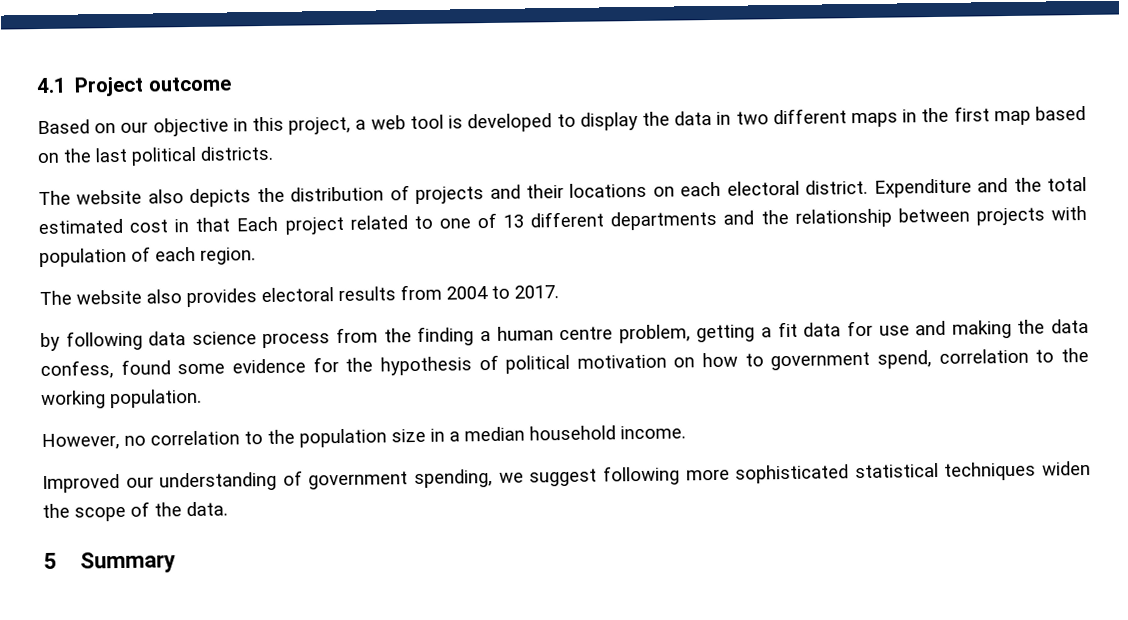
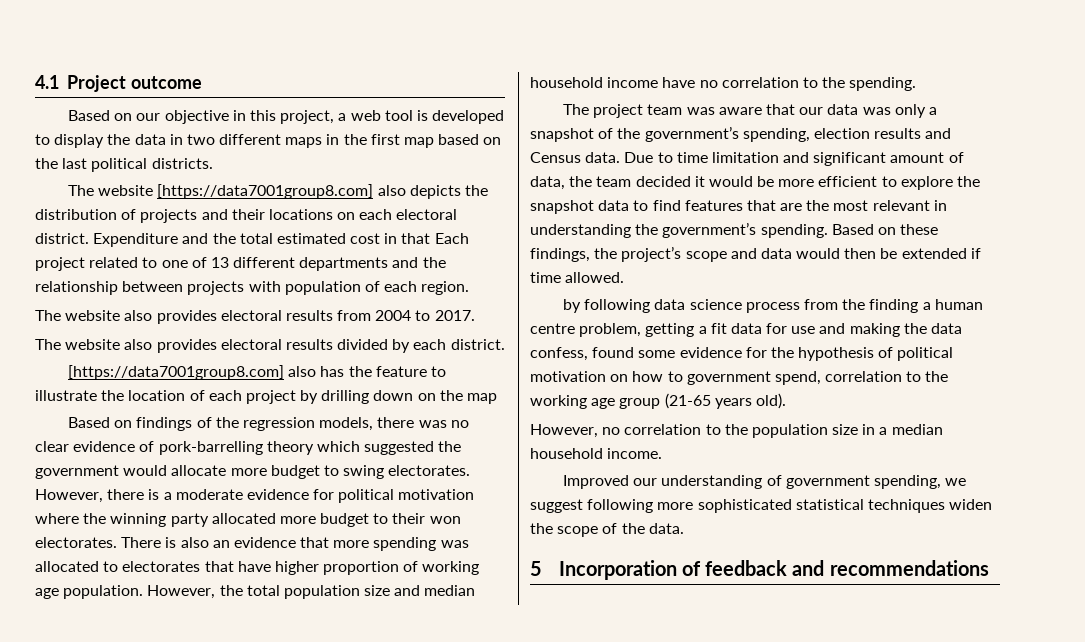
(143, 197) none -> [157,184,374,199] [https://data7001group8.com]
(559, 292) none -> [35,339,505,353] [68,365,446,380] [35,390,498,404] [68,417,469,431] [35,441,462,455] [35,465,471,479] [35,489,475,503] [35,513,461,527] [35,537,469,551] [35,561,480,575] [35,585,476,599] [530,77,917,91] [563,104,937,118] [530,126,952,142] [530,152,964,166] [530,176,981,190] [530,200,947,214] [530,222,939,238] [530,246,981,262] [530,272,625,283] // The website also provides electoral results divided by each district. // [https://data7001group8.com] also has the feature to illustrate the location of each project by drilling down on the map // Based on findings of the regression models, there was no clear evidence of pork-barrelling theory which suggested the government would allocate more budget to swing electorates. However, there is a moderate evidence for political motivation where the winning party allocated more budget to their won electorates. There is also an evidence that more spending was allocated to electorates that have higher proportion of working age population. However, the total population size and median household income have no correlation to the spending. // The project team was aware that our data was only a snapshot of the government’s spending, election results and Census data. Due to time limitation and significant amount of data, the team decided it would be more efficient to explore the snapshot data to find features that are the most relevant in understanding the government’s spending. Based on these findings, the project’s scope and data would then be extended if time allowed.
[110,388,202,409] population. -> [591,393,786,409] age group (21-65 years old).
[79,551,176,574] Summary -> [558,560,989,580] Incorporation of feedback and recommendations

